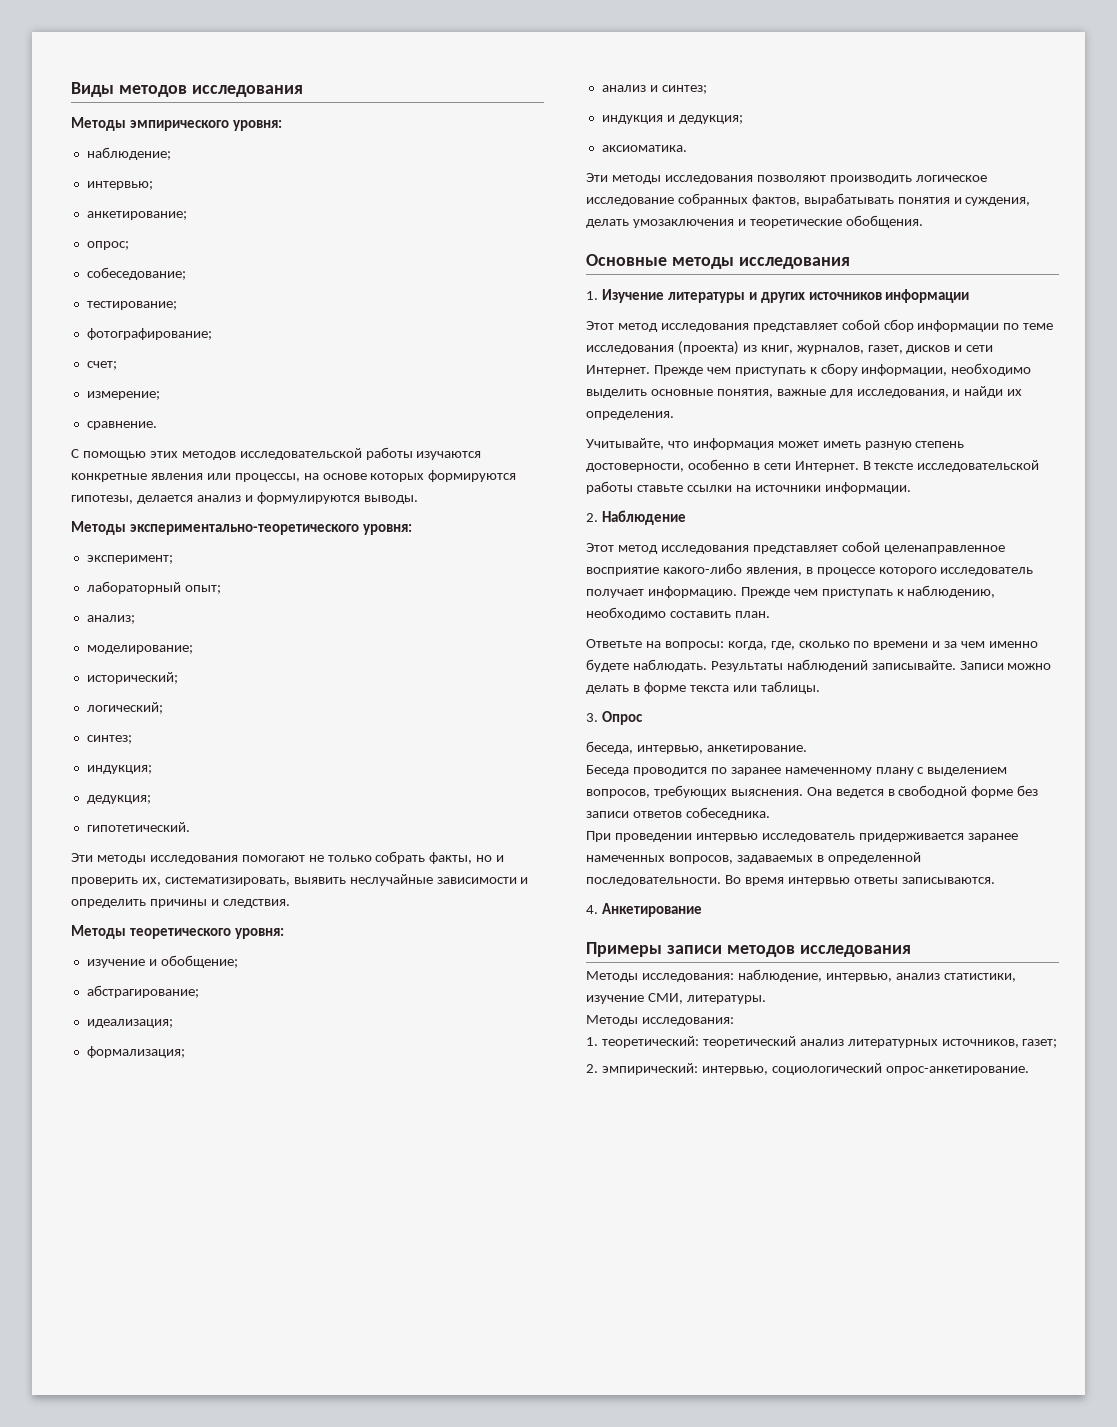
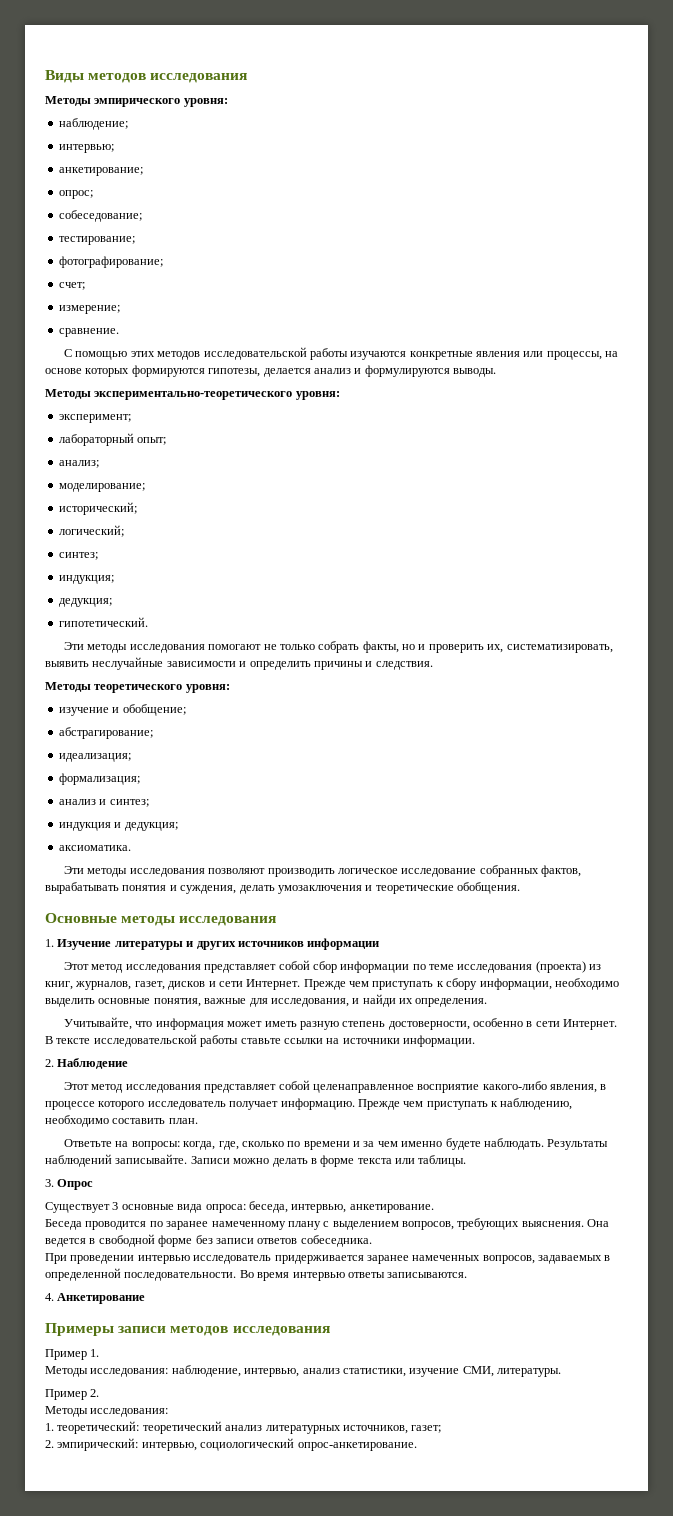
(643, 718) none -> [45,1202,246,1213] Существует 3 основные вида опроса:
(911, 951) none -> [45,1349,100,1360] // Пример 1.
(766, 999) none -> [45,1389,100,1400] // Пример 2.

